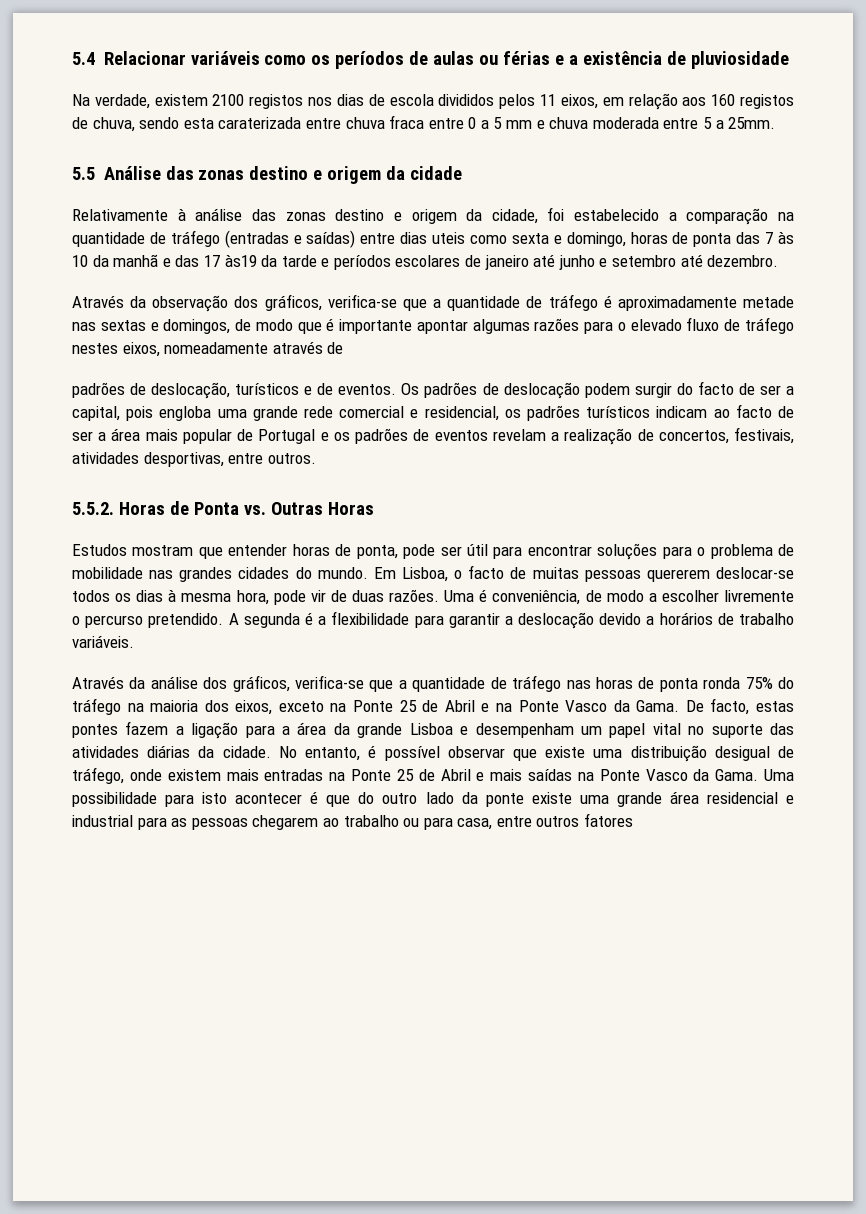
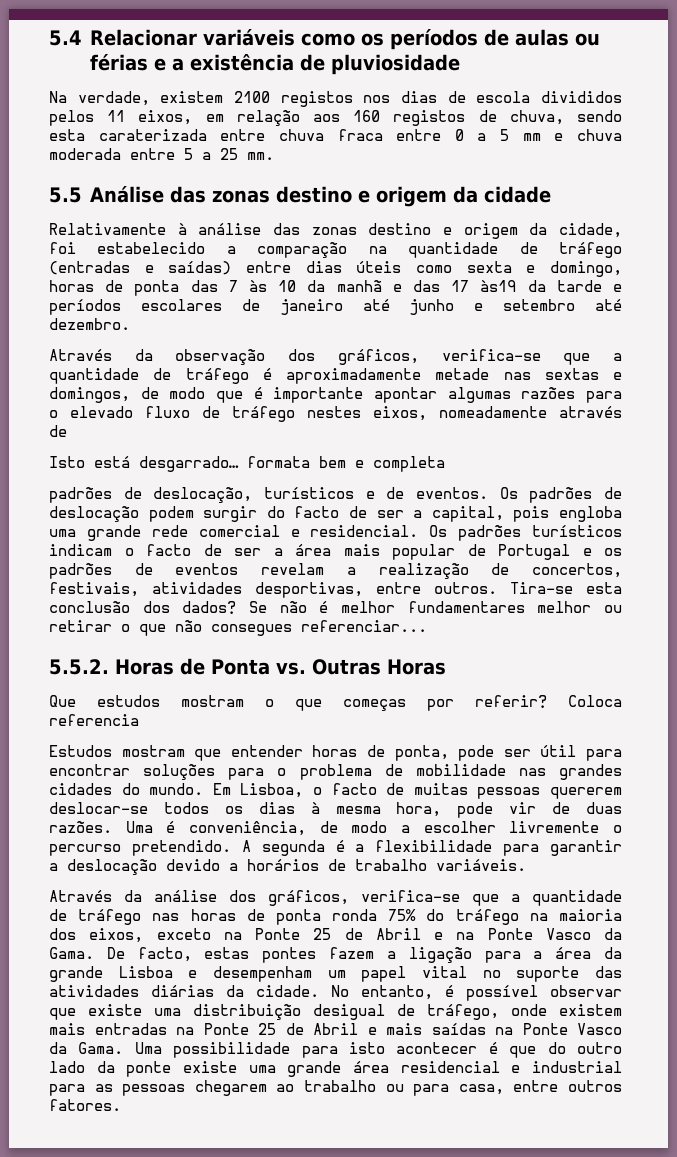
[728,117,776,129] 25mm. -> [220,148,274,160] 25 mm.
[432,232,466,244] uteis -> [356,261,402,273] úteis
(344, 348) none -> [49,456,445,472] // Isto está desgarrado… formata bem e completa
[424,406,521,421] residencial, os -> [310,525,448,537] residencial. Os
[713,409,730,418] ao -> [124,548,134,556] o
(316, 458) none -> [510,582,622,594] [49,601,622,614] [49,620,427,636] Tira-se esta conclusão dos dados? Se não é melhor fundamentares melhor ou retirar o que não consegues referenciar...
(374, 508) none -> [49,695,622,711] [49,714,139,726] // Que estudos mostram o que começas por referir? Coloca referencia
[584,813,634,827] fatores -> [49,1099,121,1111] fatores.

